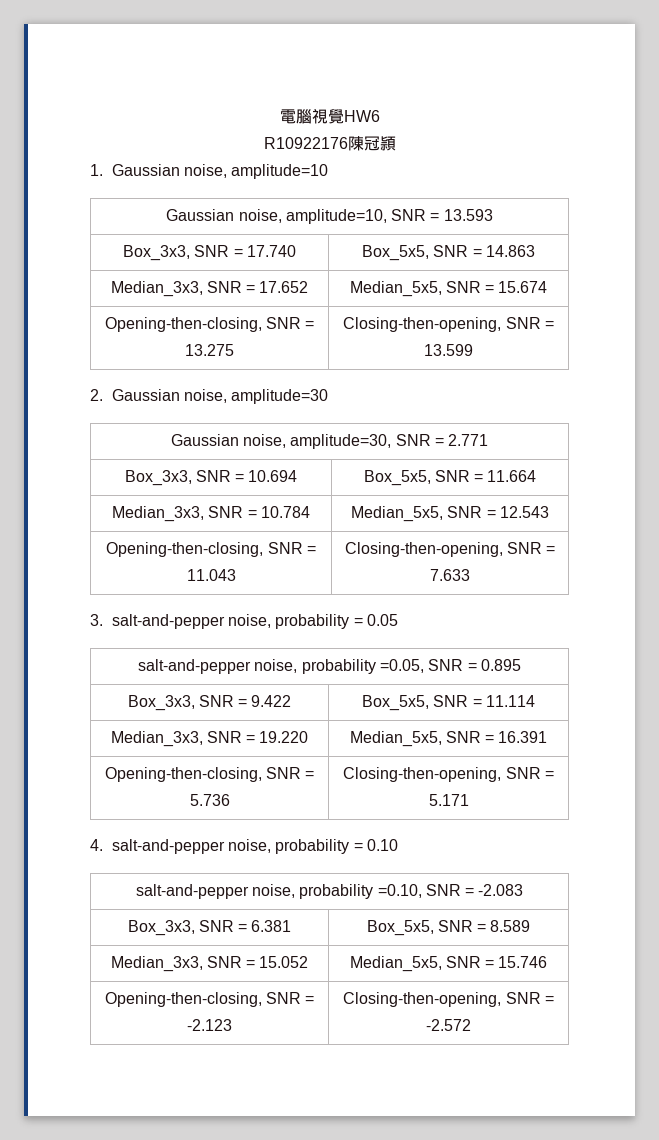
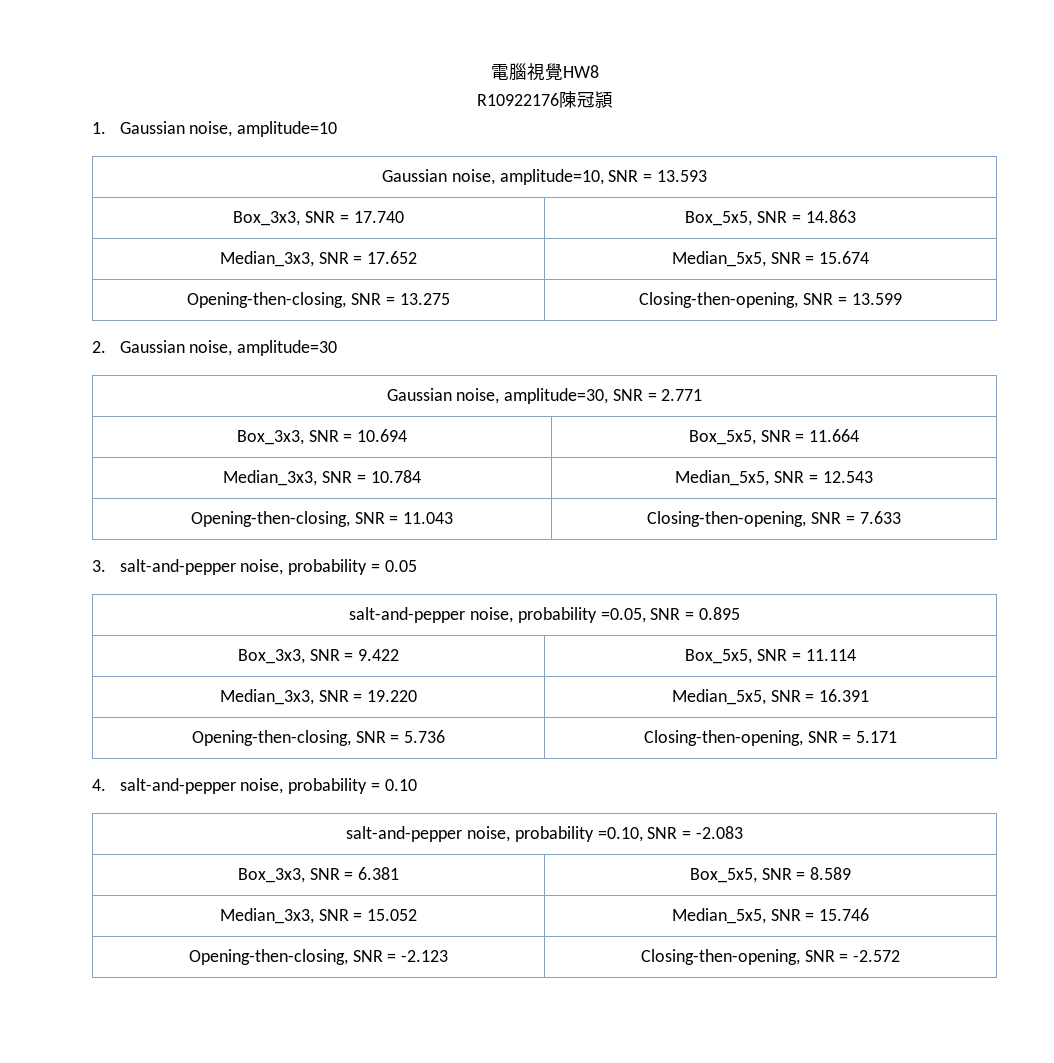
[343,110,380,122] HW6 -> [562,65,599,78] HW8

